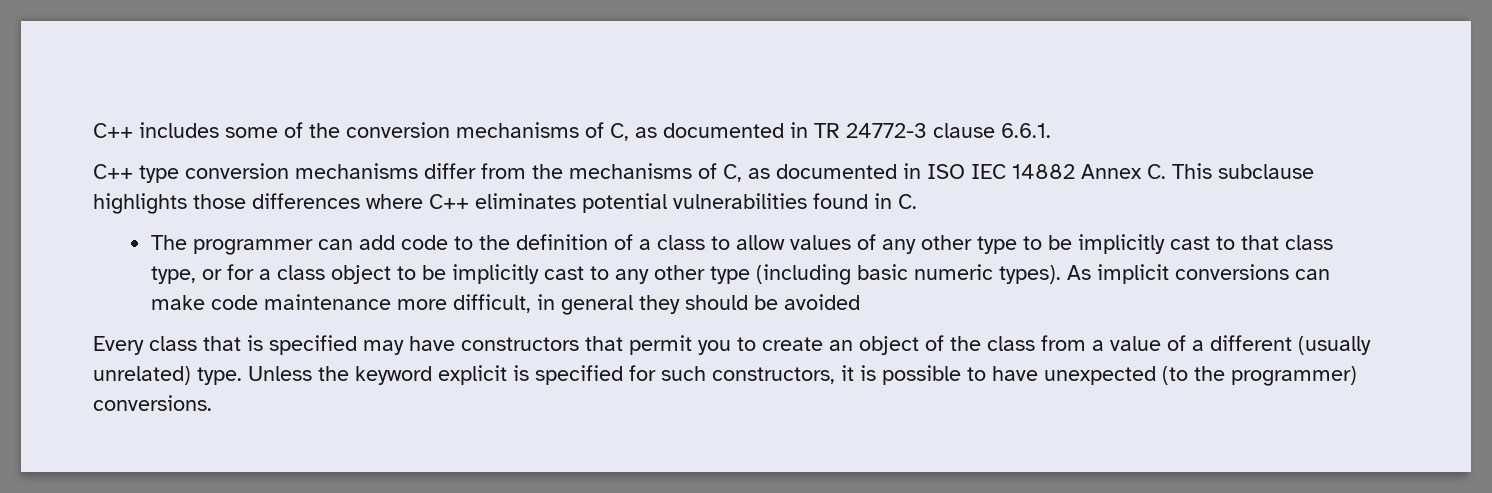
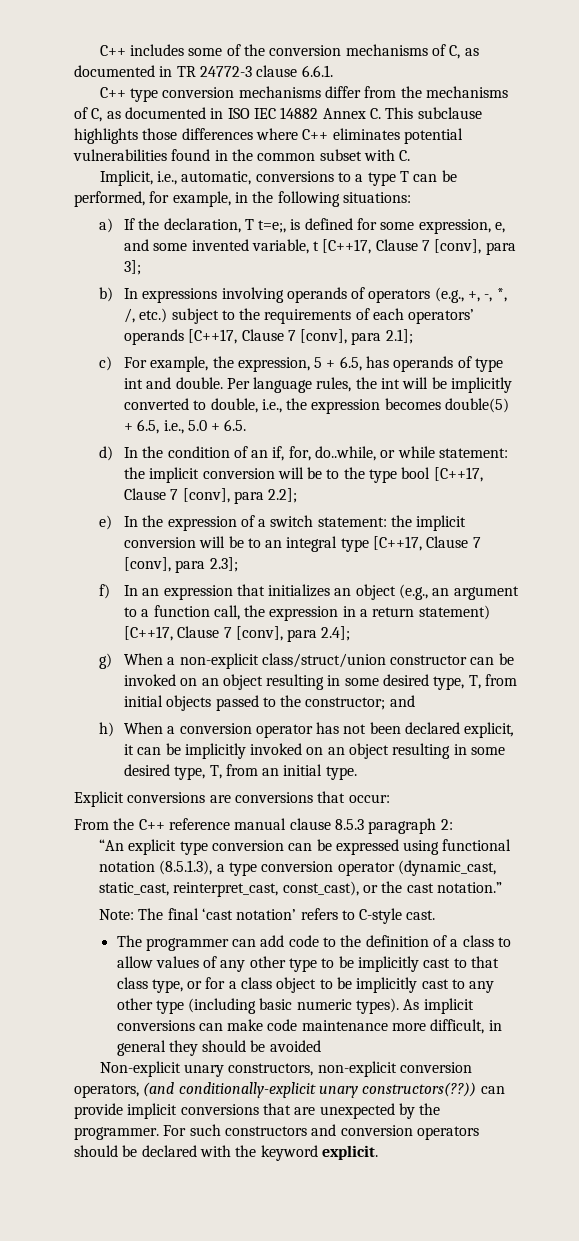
[898,194,917,209] C. -> [231,149,411,161] [99,170,457,186] [74,191,411,207] [98,218,506,234] [123,239,516,255] [123,260,141,275] [98,287,507,303] [123,308,475,324] [123,329,413,345] [98,356,504,372] [123,377,513,393] [123,398,510,414] [123,419,247,434] [98,446,509,461] [123,467,483,483] [123,488,298,504] [98,515,467,531] [123,536,481,552] [123,557,238,573] [98,584,519,600] [123,605,490,621] [123,626,351,642] [98,653,514,669] [123,674,518,690] [123,695,415,711] [98,722,515,738] [123,743,506,759] [123,764,357,780] [74,791,390,807] [74,818,453,834] [98,839,512,855] [98,860,496,876] [98,881,502,897] [98,908,436,924] the common subset with C. // Implicit, i.e., automatic, conversions to a type T can be performed, for example, in the following situations: // a) If the declaration, T t=e;, is defined for some expression, e, and some invented variable, t [C++17, Clause 7 [conv], para 3]; // b) In expressions involving operands of operators (e.g., +, -, *, /, etc.) subject to the requirements of each operators’ operands [C++17, Clause 7 [conv], para 2.1]; // c) For example, the expression, 5 + 6.5, has operands of type int and double. Per language rules, the int will be implicitly converted to double, i.e., the expression becomes double(5) + 6.5, i.e., 5.0 + 6.5. // d) In the condition of an if, for, do..while, or while statement: the implicit conversion will be to the type bool [C++17, Clause 7 [conv], para 2.2]; // e) In the expression of a switch statement: the implicit conversion will be to an integral type [C++17, Clause 7 [conv], para 2.3]; // f) In an expression that initializes an object (e.g., an argument to a function call, the expression in a return statement) [C++17, Clause 7 [conv], para 2.4]; // g) When a non-explicit class/struct/union constructor can be invoked on an object resulting in some desired type, T, from initial objects passed to the constructor; and // h) When a conversion operator has not been declared explicit, it can be implicitly invoked on an object resulting in some desired type, T, from an initial type. // Explicit conversions are conversions that occur: // From the C++ reference manual clause 8.5.3 paragraph 2: // “An explicit type conversion can be expressed using functional notation (8.5.1.3), a type conversion operator (dynamic_cast, static_cast, reinterpret_cast, const_cast), or the cast notation.” // Note: The final ‘cast notation’ refers to C-style cast.
[93,335,1371,355] [93,365,1357,386] [93,395,212,411] Every class that is specified may have constructors that permit you to create an object of the class from a value of a different (usually unrelated) type. Unless the keyword explicit is specified for such constructors, it is possible to have unexpected (to the programmer) conversions. -> [99,1061,472,1077] [74,1082,505,1098] [74,1103,441,1119] [74,1124,479,1140] [74,1145,378,1161] Non-explicit unary constructors, non-explicit conversion operators, (and conditionally-explicit unary constructors(??)) can provide implicit conversions that are unexpected by the programmer. For such constructors and conversion operators should be declared with the keyword explicit.

